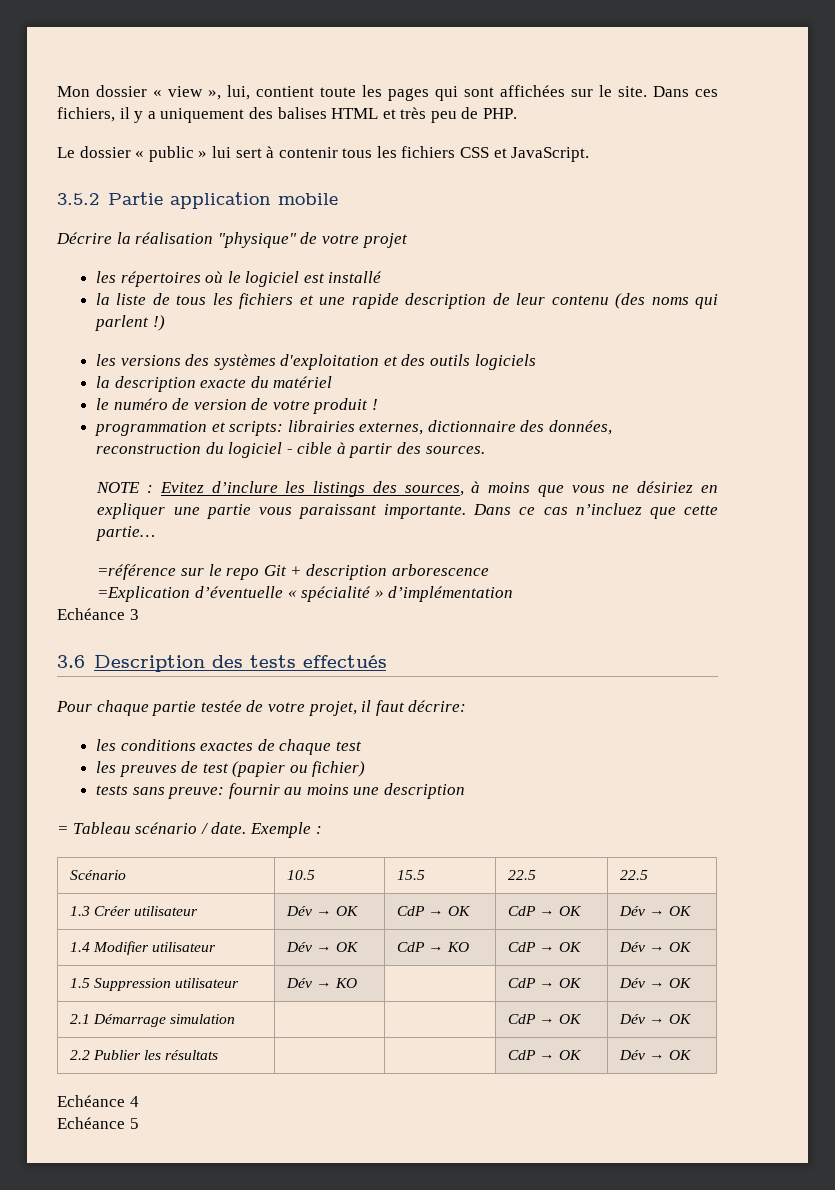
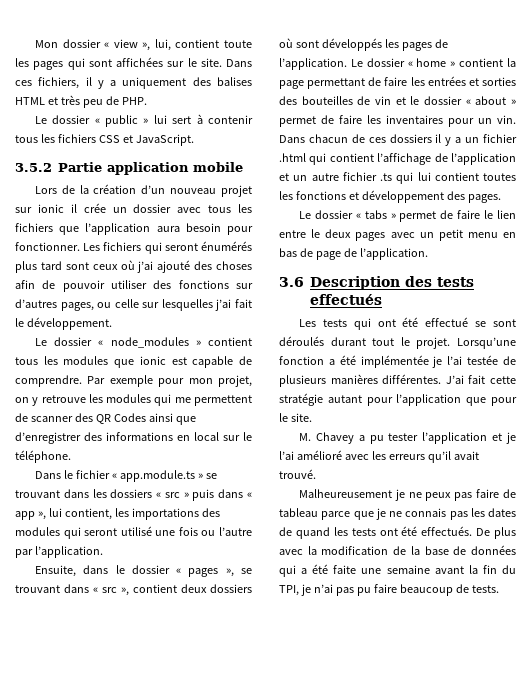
[56,232,408,248] [95,271,383,287] [95,293,718,309] [94,315,165,331] [95,354,536,370] [95,376,333,392] [95,398,379,414] [94,420,613,436] [95,442,485,458] [96,481,718,497] [97,503,719,519] [96,526,156,541] [97,564,489,580] [97,586,514,602] [57,608,139,620] Décrire la réalisation "physique" de votre projet // les répertoires où le logiciel est installé // la liste de tous les fichiers et une rapide description de leur contenu (des noms qui parlent !) // les versions des systèmes d'exploitation et des outils logiciels // la description exacte du matériel // le numéro de version de votre produit ! // programmation et scripts: librairies externes, dictionnaire des données, reconstruction du logiciel - cible à partir des sources. // NOTE : Evitez d’inclure les listings des sources, à moins que vous ne désiriez en expliquer une partie vous paraissant importante. Dans ce cas n’incluez que cette partie… // =référence sur le repo Git + description arborescence // =Explication d’éventuelle « spécialité » d’implémentation // Echéance 3 -> [34,184,252,197] [15,203,252,213] [15,223,253,235] [15,241,252,254] [15,260,252,273] [15,280,254,292] [15,299,253,311] [15,317,112,330] [34,337,252,348] [15,356,253,368] [15,375,253,387] [15,394,252,406] [15,413,196,425] [15,432,252,444] [15,450,71,463] [34,470,217,482] [15,489,252,501] [15,508,220,520] [15,526,253,539] [15,546,103,558] [34,565,252,577] [15,584,252,596] [279,38,448,51] [279,58,516,70] [279,76,516,89] [279,96,516,105] [279,115,516,127] [279,134,517,146] [279,153,516,165] [279,172,516,184] [279,190,501,203] [298,210,516,222] [279,229,516,241] [279,248,428,260] Lors de la création d’un nouveau projet sur ionic il crée un dossier avec tous les fichiers que l’application aura besoin pour fonctionner. Les fichiers qui seront énumérés plus tard sont ceux où j’ai ajouté des choses afin de pouvoir utiliser des fonctions sur d’autres pages, ou celle sur lesquelles j’ai fait le développement. // Le dossier « node_modules » contient tous les modules que ionic est capable de comprendre. Par exemple pour mon projet, on y retrouve les modules qui me permettent de scanner des QR Codes ainsi que d’enregistrer des informations en local sur le téléphone. // Dans le fichier « app.module.ts » se trouvant dans les dossiers « src » puis dans « app », lui contient, les importations des modules qui seront utilisé une fois ou l’autre par l’application. // Ensuite, dans le dossier « pages », se trouvant dans « src », contient deux dossiers où sont développés les pages de l’application. Le dossier « home » contient la page permettant de faire les entrées et sorties des bouteilles de vin et le dossier « about » permet de faire les inventaires pour un vin. Dans chacun de ces dossiers il y a un fichier .html qui contient l’affichage de l’application et un autre fichier .ts qui lui contient toutes les fonctions et développement des pages. // Le dossier « tabs » permet de faire le lien entre le deux pages avec un petit menu en bas de page de l’application.
[56,700,467,716] [95,739,362,755] [95,761,366,777] [95,783,466,799] [57,822,322,838] [69,870,126,880] [286,870,315,880] [396,870,425,880] [507,870,536,880] [619,870,648,880] [69,906,199,916] [285,906,359,916] [396,906,471,916] [507,906,582,916] [618,906,692,916] [69,941,217,955] [285,942,359,952] [396,942,470,952] [507,942,582,952] [618,942,692,952] [69,978,240,991] [285,978,358,988] [507,978,582,988] [618,978,692,988] [69,1014,236,1027] [507,1014,582,1024] [618,1014,692,1024] [69,1050,219,1060] [507,1050,582,1060] [618,1050,692,1060] [57,1095,139,1107] [57,1117,139,1129] Pour chaque partie testée de votre projet, il faut décrire: // les conditions exactes de chaque test // les preuves de test (papier ou fichier) // tests sans preuve: fournir au moins une description // = Tableau scénario / date. Exemple : // Scénario | 10.5 | 15.5 | 22.5 | 22.5 // 1.3 Créer utilisateur | Dév → OK | CdP → OK | CdP → OK | Dév → OK // 1.4 Modifier utilisateur | Dév → OK | CdP → KO | CdP → OK | Dév → OK // 1.5 Suppression utilisateur | Dév → KO | | CdP → OK | Dév → OK // 2.1 Démarrage simulation | | | CdP → OK | Dév → OK // 2.2 Publier les résultats | | | CdP → OK | Dév → OK // Echéance 4 // Echéance 5 -> [298,317,516,330] [279,336,516,349] [279,355,516,368] [279,374,516,387] [279,393,517,406] [279,413,312,422] [298,432,516,444] [279,450,479,463] [279,469,316,479] [298,489,516,501] [279,508,516,520] [279,526,516,539] [279,545,516,555] [279,564,516,577] [279,584,499,596] Les tests qui ont été effectué se sont déroulés durant tout le projet. Lorsqu’une fonction a été implémentée je l’ai testée de plusieurs manières différentes. J’ai fait cette stratégie autant pour l’application que pour le site. // M. Chavey a pu tester l’application et je l’ai amélioré avec les erreurs qu’il avait trouvé. // Malheureusement je ne peux pas faire de tableau parce que je ne connais pas les dates de quand les tests ont été effectués. De plus avec la modification de la base de données qui a été faite une semaine avant la fin du TPI, je n’ai pas pu faire beaucoup de tests.

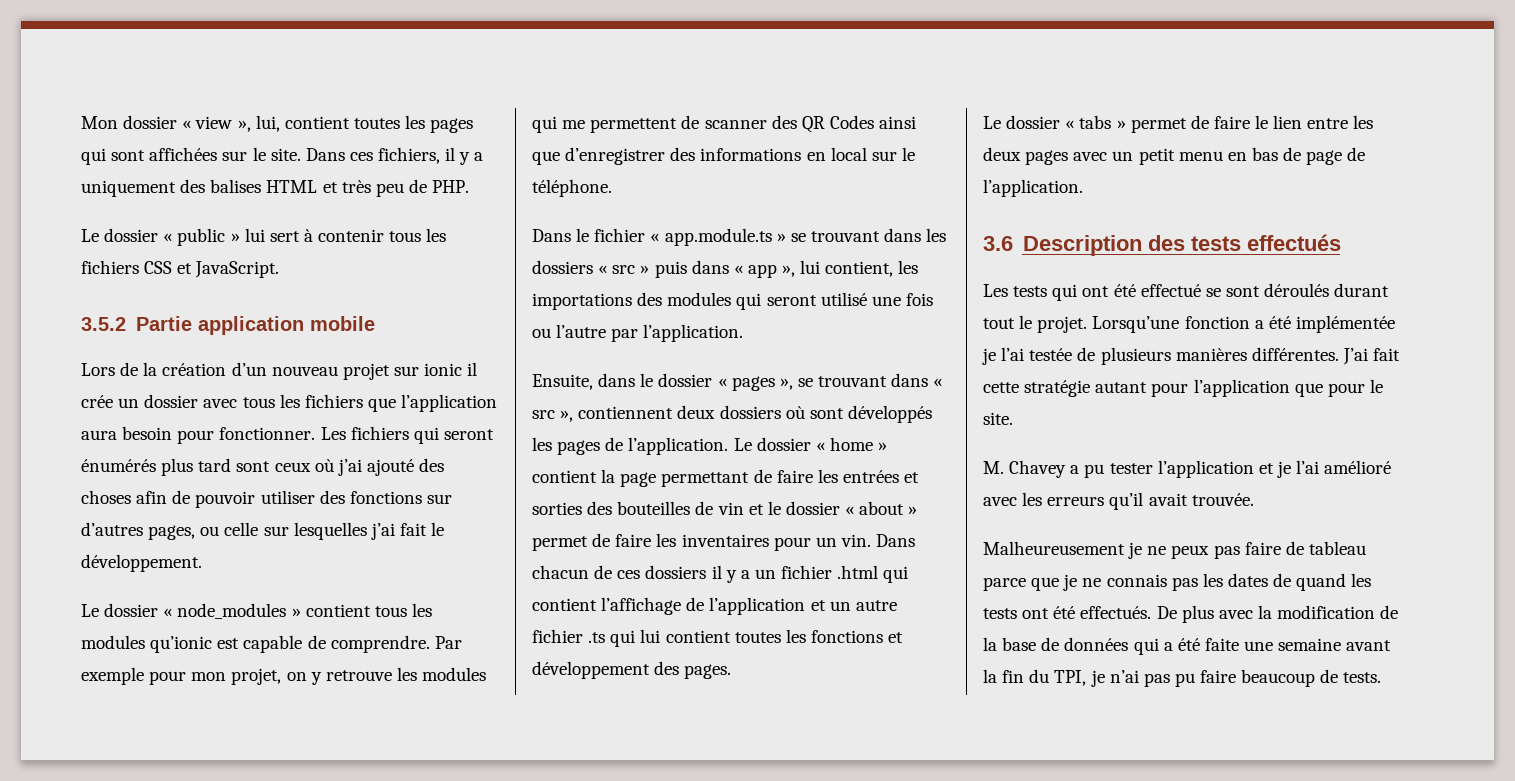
[223,40,252,48] toute -> [353,118,400,129] toutes
[114,356,166,368] que ionic -> [150,636,213,653] qu’ionic
[133,584,177,593] contient -> [578,406,674,419] contiennent
[311,229,321,238] le -> [1353,115,1374,129] les
[279,469,316,479] trouvé. -> [1191,493,1254,506] trouvée.

